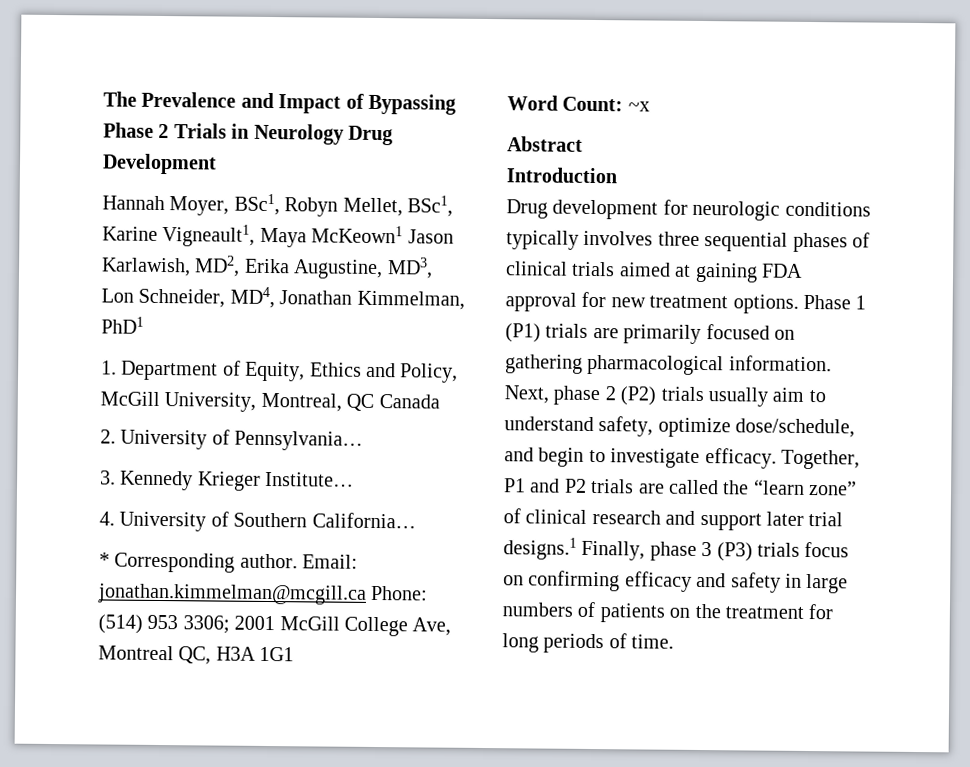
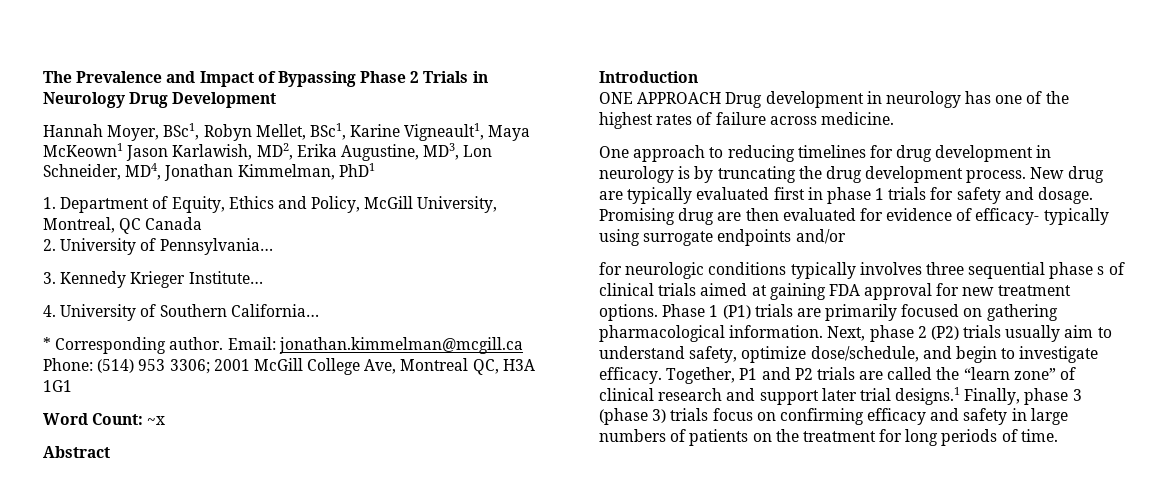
[506,199,659,220] Drug development -> [599,91,1069,108] [599,112,894,129] [599,145,1052,162] [599,166,1104,183] [599,187,1094,204] [599,208,1109,225] [599,229,846,246] ONE APPROACH Drug development in neurology has one of the highest rates of failure across medicine. // One approach to reducing timelines for drug development in neurology is by truncating the drug development process. New drug are typically evaluated first in phase 1 trials for safety and dosage. Promising drug are then evaluated for evidence of efficacy- typically using surrogate endpoints and/or //
[792,232,848,253] phases -> [1049,262,1105,279] phase s
[716,542,753,562] (P3) -> [599,408,667,425] (phase 3)

